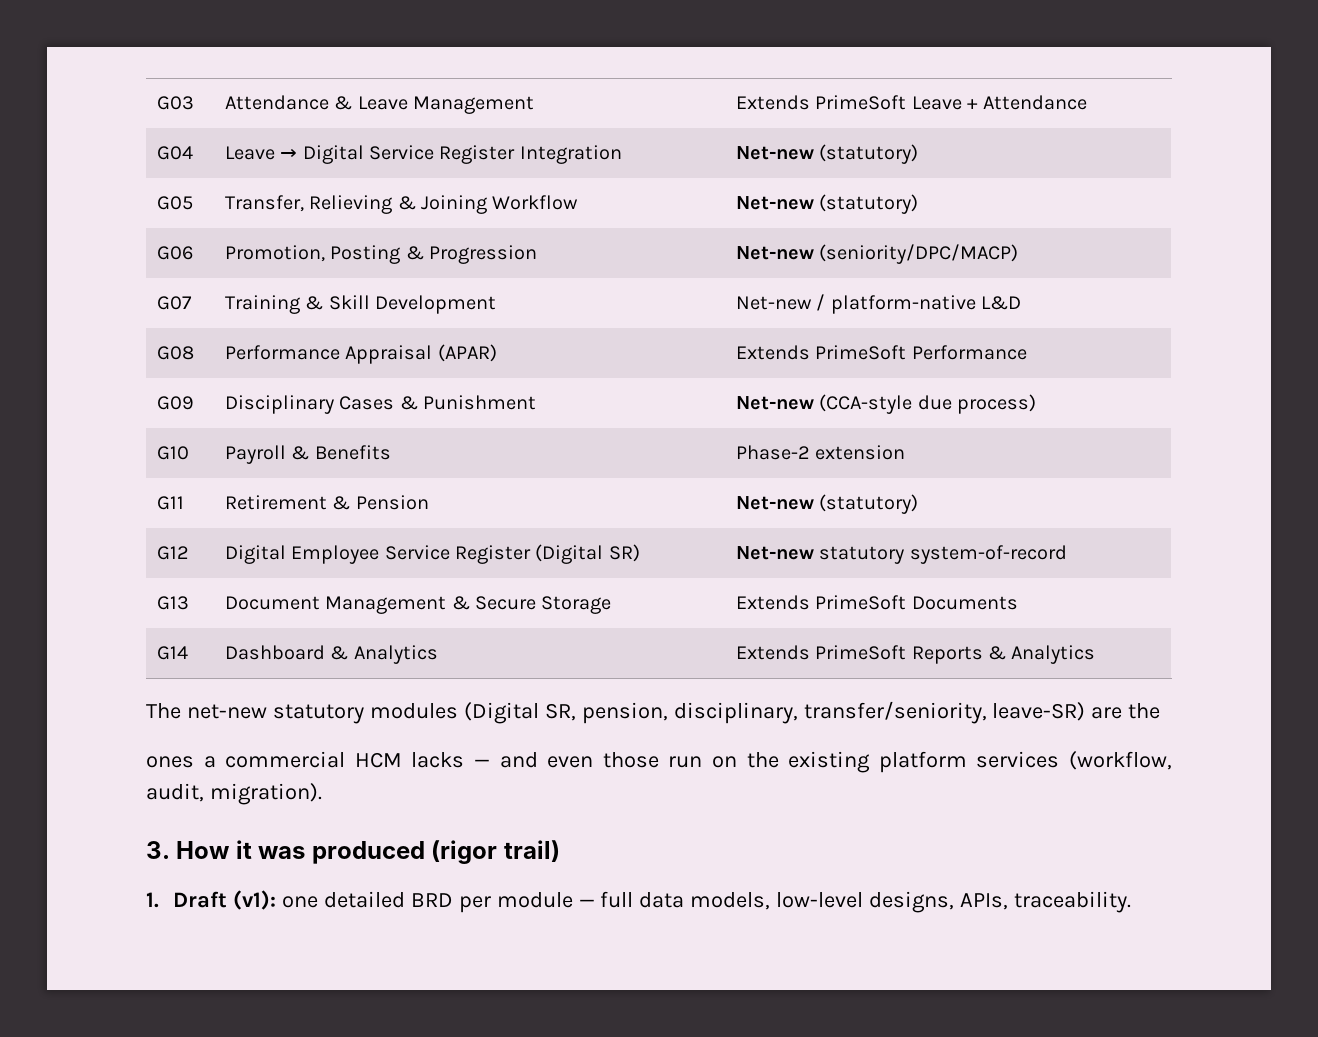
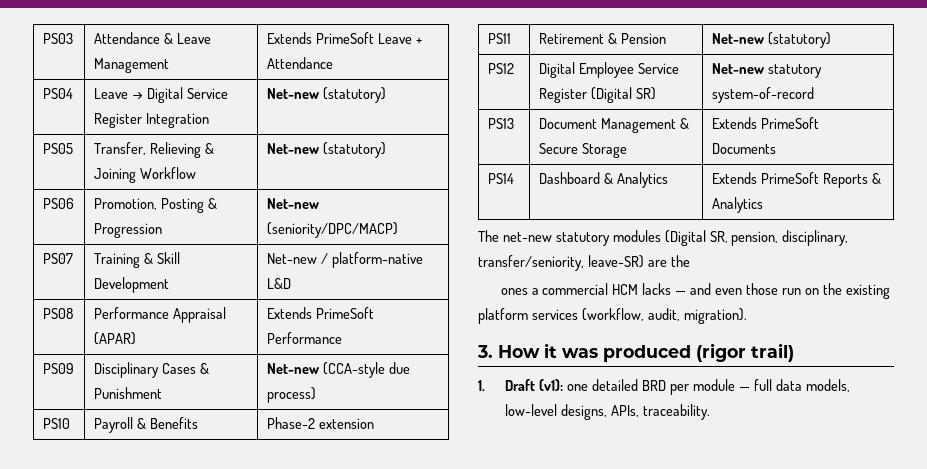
[156,96,194,110] G03 -> [42,33,73,44] PS03
[156,146,193,160] G04 -> [42,88,73,99] PS04
[156,196,193,210] G05 -> [42,143,73,154] PS05
[156,246,193,260] G06 -> [42,198,74,209] PS06
[156,296,192,310] G07 -> [42,253,73,264] PS07
[156,346,194,360] G08 -> [42,308,73,319] PS08
[156,396,194,410] G09 -> [42,363,74,374] PS09
[156,446,189,460] G10 -> [42,418,70,429] PS10
[156,496,184,510] G11 -> [487,33,511,44] PS11
[156,546,189,560] G12 -> [487,63,514,74] PS12
[156,596,189,610] G13 -> [487,118,514,129] PS13
[156,646,188,660] G14 -> [487,173,514,184] PS14

